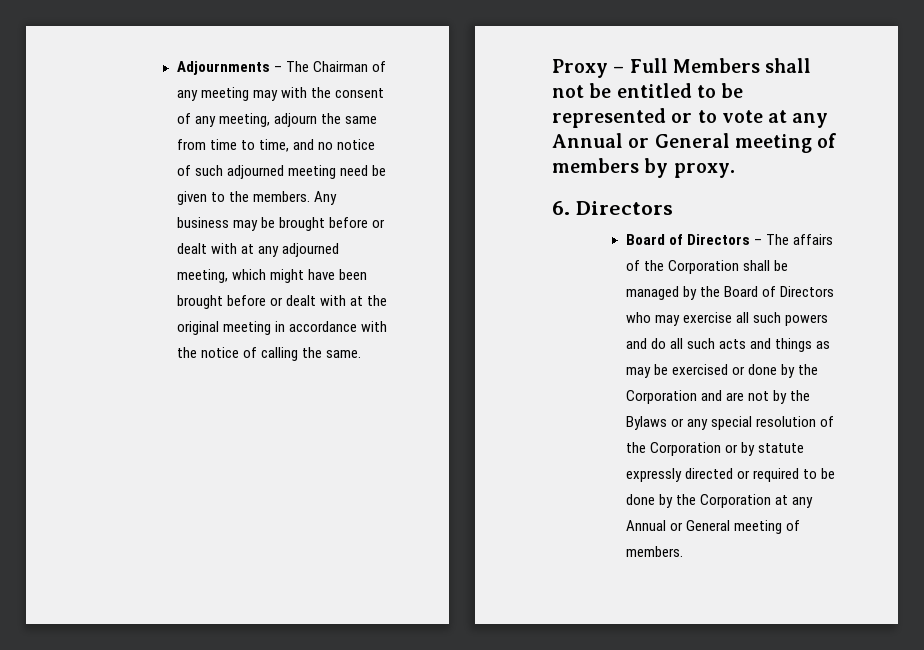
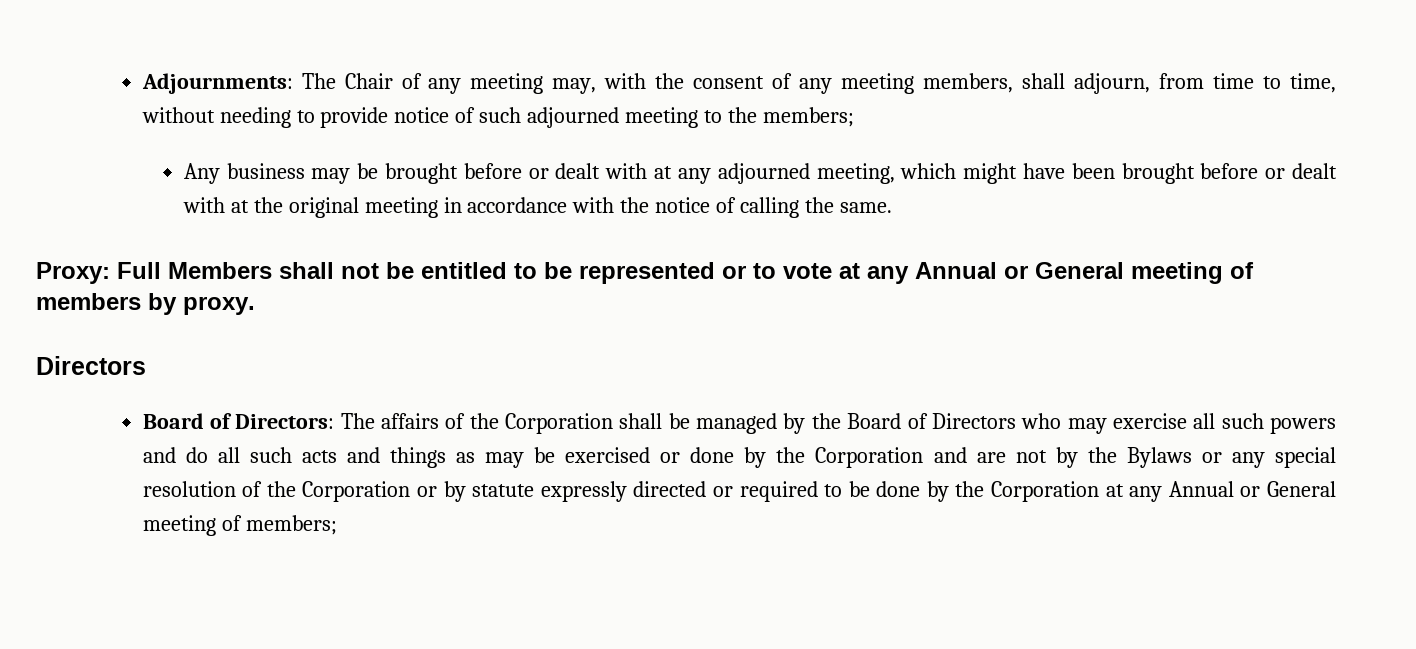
[176,61,386,75] [176,87,278,101] Adjournments – The Chairman of any meeting may -> [141,73,597,94] Adjournments: The Chair of any meeting may,
[218,113,377,127] [176,139,333,152] meeting, adjourn the same from time to time, and no -> [841,73,1336,94] [141,107,389,128] meeting members, shall adjourn, from time to time, without needing to provide
[339,165,386,176] [176,191,207,205] need be given -> (699, 117) none
[252,191,310,202] members. -> [762,107,854,127] members; //
[552,59,625,78] Proxy – -> [36,262,110,284] Proxy:
[552,201,570,215] 6. -> (255, 306) none
[686,234,762,245] Directors – -> [235,414,335,429] Directors:
[625,546,683,557] members. -> [245,515,337,535] members;

